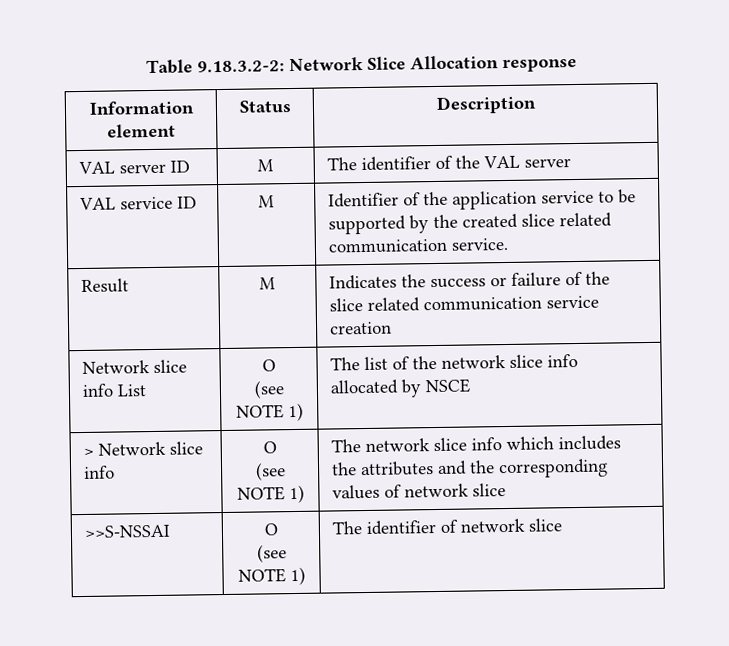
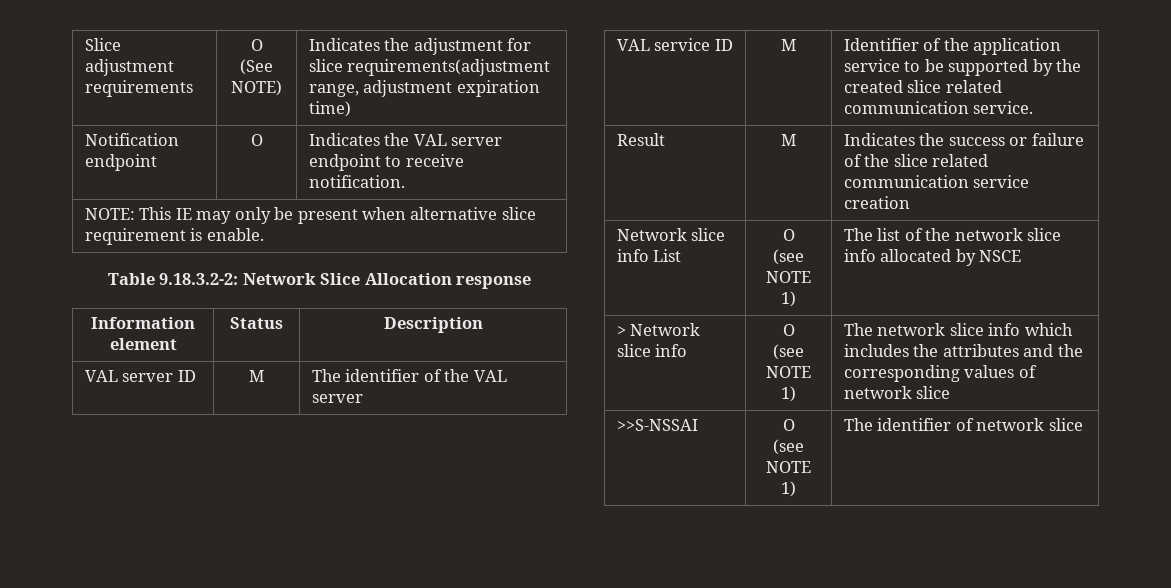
(145, 67) none -> [84,38,121,51] [84,59,174,76] [84,80,193,97] [250,39,263,51] [240,59,273,75] [231,80,282,96] [308,38,532,55] [308,59,551,76] [308,80,540,97] [308,101,351,117] [84,133,179,146] [84,154,157,171] [250,134,263,146] [308,133,503,146] [308,154,464,171] [308,175,405,188] [84,207,536,224] [84,228,264,245] Slice adjustment requirements | O // (See NOTE) | Indicates the adjustment for slice requirements(adjustment range, adjustment expiration time) // Notification endpoint | O | Indicates the VAL server endpoint to receive notification. // NOTE: This IE may only be present when alternative slice requirement is enable. //

